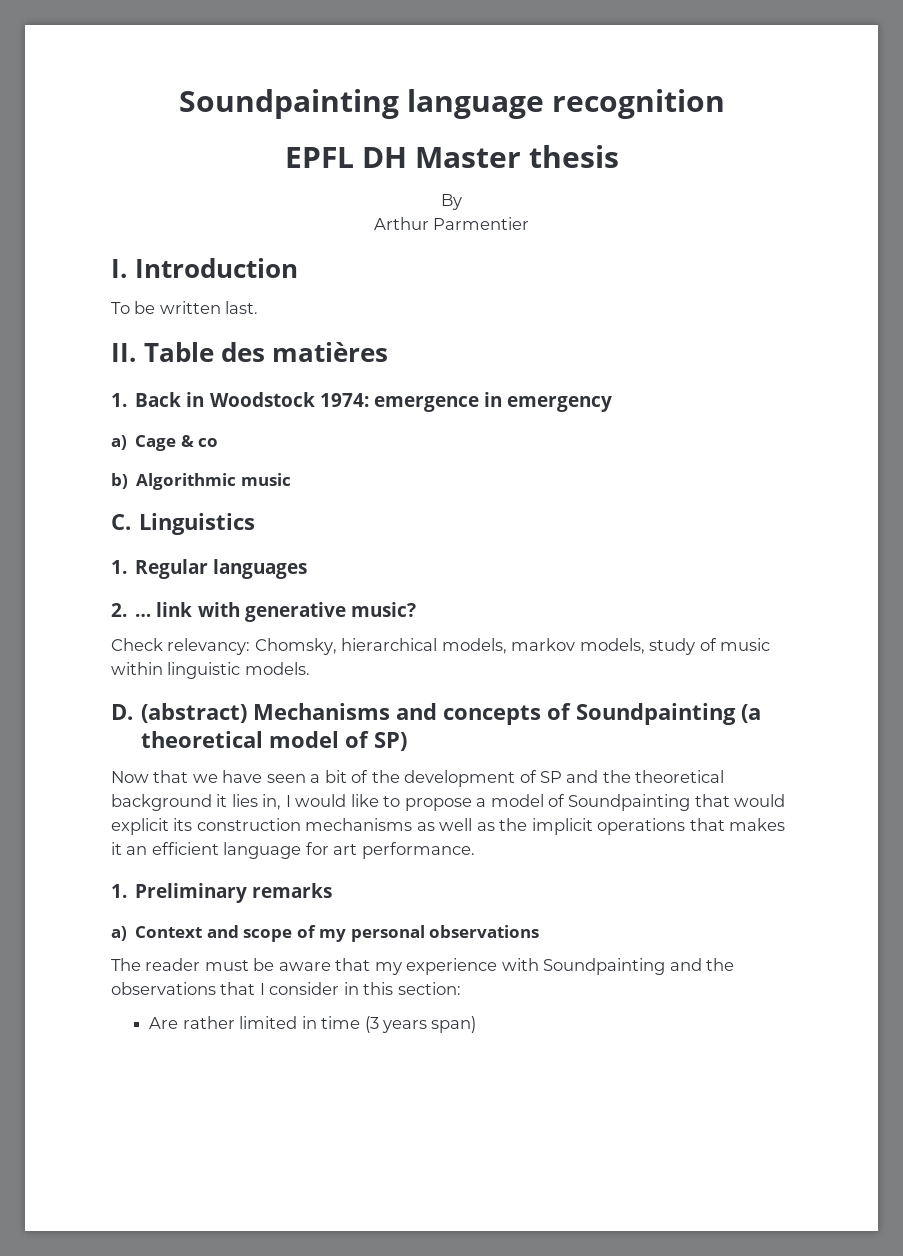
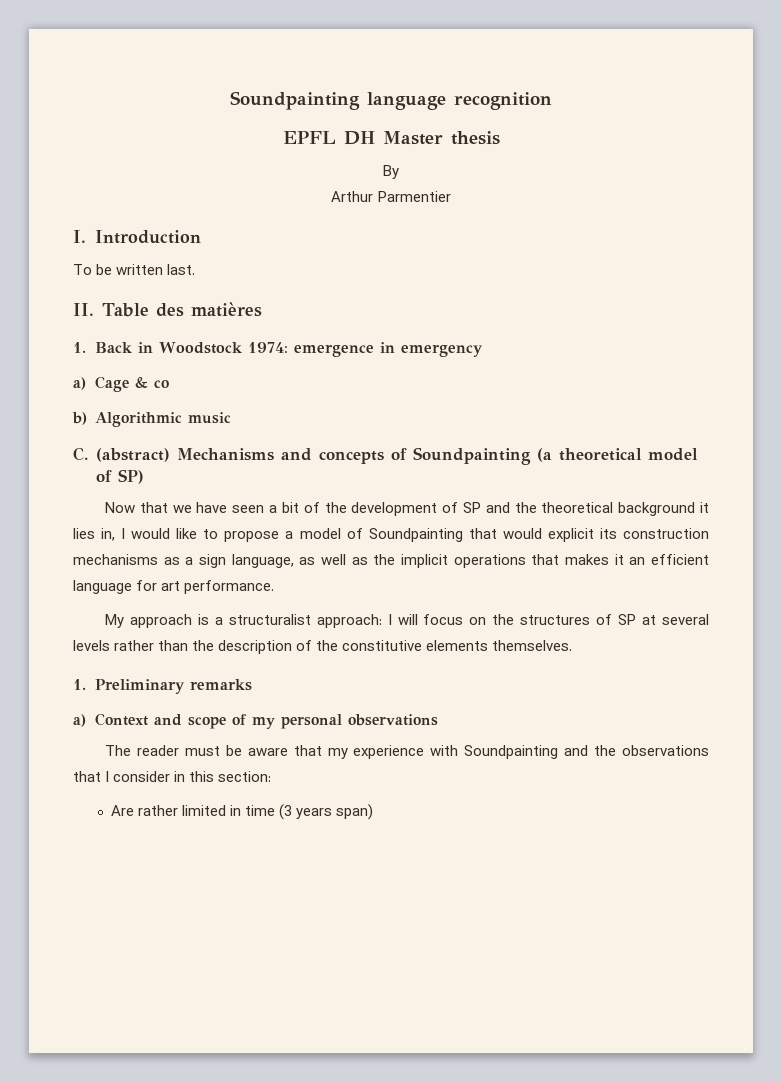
[139,513,256,535] [111,559,308,579] [111,602,416,622] [111,638,771,655] [111,662,310,679] [111,704,133,720] Linguistics // 1. Regular languages // 2. … link with generative music? // Check relevancy: Chomsky, hierarchical models, markov models, study of music within linguistic models. // D. -> (88, 454) none
(435, 826) none -> [185,554,316,568] a sign language, as
(475, 850) none -> [104,614,710,628] [73,640,573,654] // My approach is a structuralist approach: I will focus on the structures of SP at several levels rather than the description of the constitutive elements themselves.

